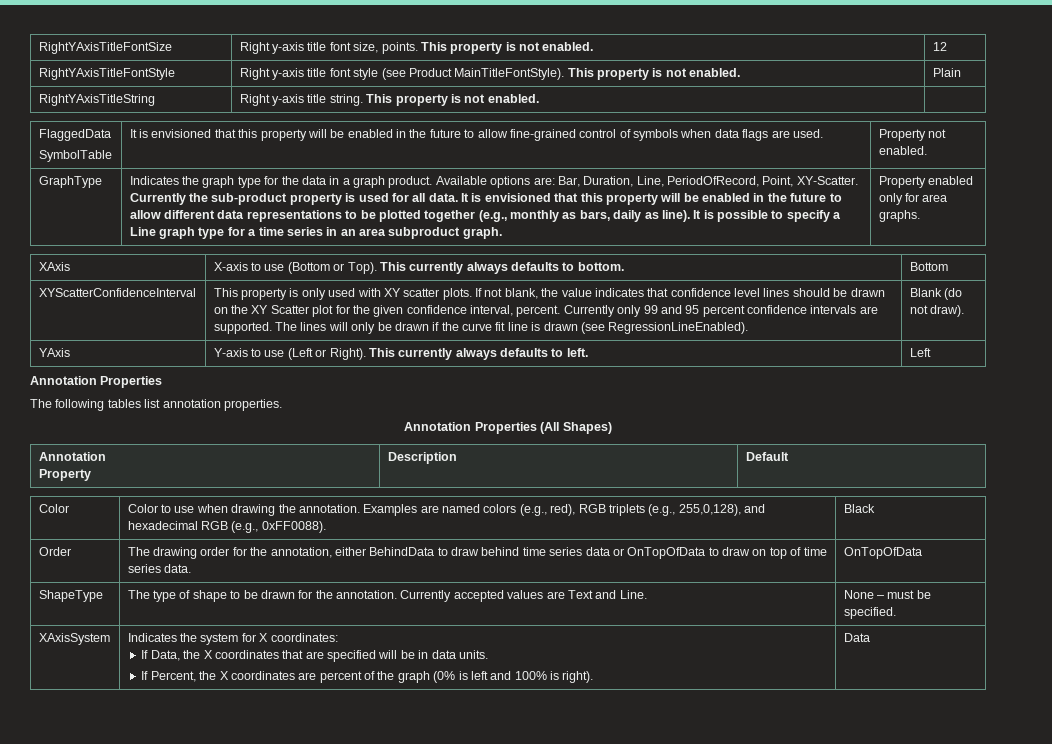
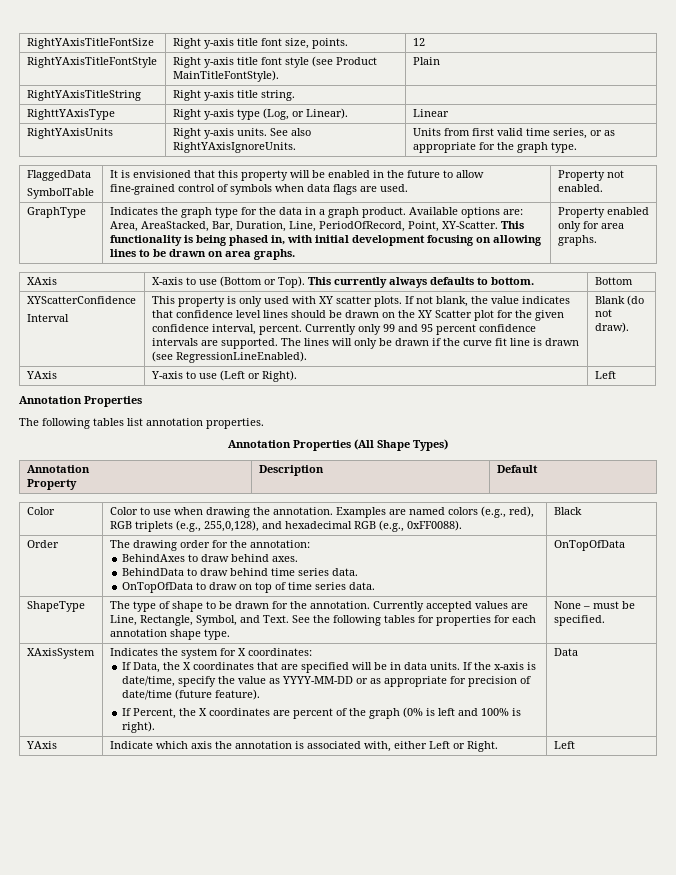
[420,42,594,54] This property is not enabled. -> (348, 43) none
[567,68,741,80] This property is not enabled. -> (279, 76) none
[366,94,539,106] This property is not enabled. | -> [26,109,115,120] [172,108,348,120] [412,109,449,117] [26,128,113,139] [172,128,311,139] [172,142,296,153] [412,128,615,139] [412,142,577,153] | // RighttYAxisType | Right y-axis type (Log, or Linear). | Linear // RightYAxisUnits | Right y-axis units. See also RightYAxisIgnoreUnits. | Units from first valid time series, or as appropriate for the graph type.
(555, 181) none -> [109,221,209,232] Area, AreaStacked,
[129,193,842,205] [129,210,842,222] [129,227,502,239] Currently the sub-product property is used for all data. It is envisioned that this property will be enabled in the future to allow different data representations to be plotted together (e.g., monthly as bars, daily as line). It is possible to specify a Line graph type for a time series in an area subproduct graph. -> [500,221,524,229] [109,235,542,246] [109,249,295,260] This functionality is being phased in, with initial development focusing on allowing lines to be drawn on area graphs.
[38,288,196,297] XYScatterConfidenceInterval -> [26,296,136,304] [26,314,69,322] XYScatterConfidence // Interval
[368,348,588,360] This currently always defaults to left. -> (297, 376) none
[562,422,612,434] Shapes) -> [377,439,448,451] Shape Types)
[270,547,366,558] annotation, either -> [249,540,310,548] [121,554,298,562] annotation: // BehindAxes to draw behind axes. //
[585,547,624,556] data or -> [331,568,358,576] data. //
[567,590,647,599] Text and Line. -> [109,615,536,626] [109,629,230,640] Line, Rectangle, Symbol, and Text. See the following tables for properties for each annotation shape type.
(488, 654) none -> [462,662,536,670] [121,676,531,687] [121,689,260,700] If the x-axis is date/time, specify the value as YYYY-MM-DD or as appropriate for precision of date/time (future feature).
(870, 637) none -> [25,741,57,749] [109,741,498,752] [553,741,575,749] // YAxis | Indicate which axis the annotation is associated with, either Left or Right. | Left

